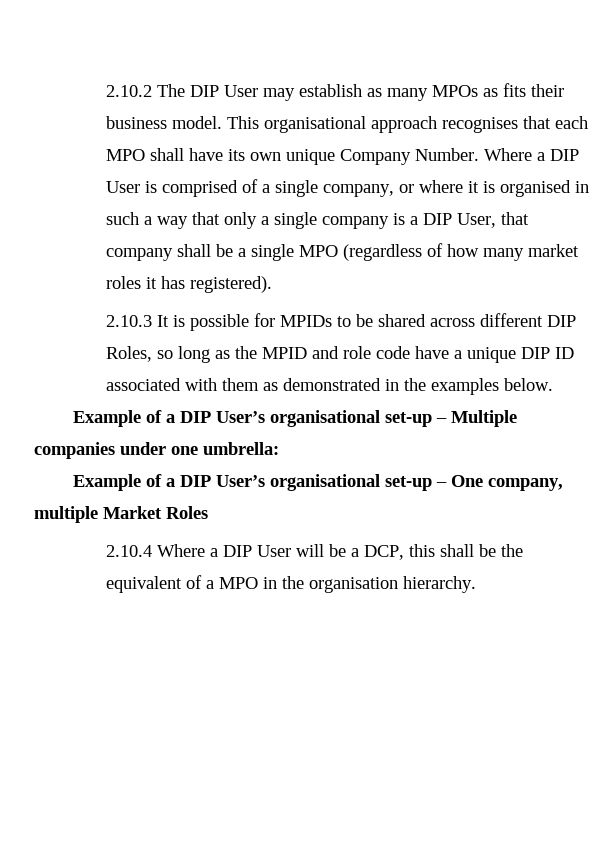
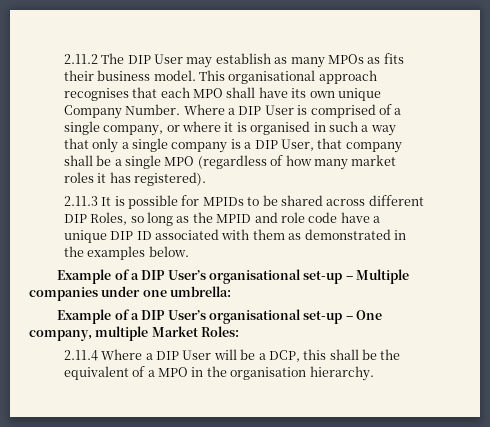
[105,85,152,97] 2.10.2 -> [63,54,98,64] 2.11.2
[105,315,152,327] 2.10.3 -> [63,196,98,206] 2.11.3
[166,506,208,519] [105,545,152,557] Roles // 2.10.4 -> [201,326,240,337] [63,350,98,361] Roles: // 2.11.4

